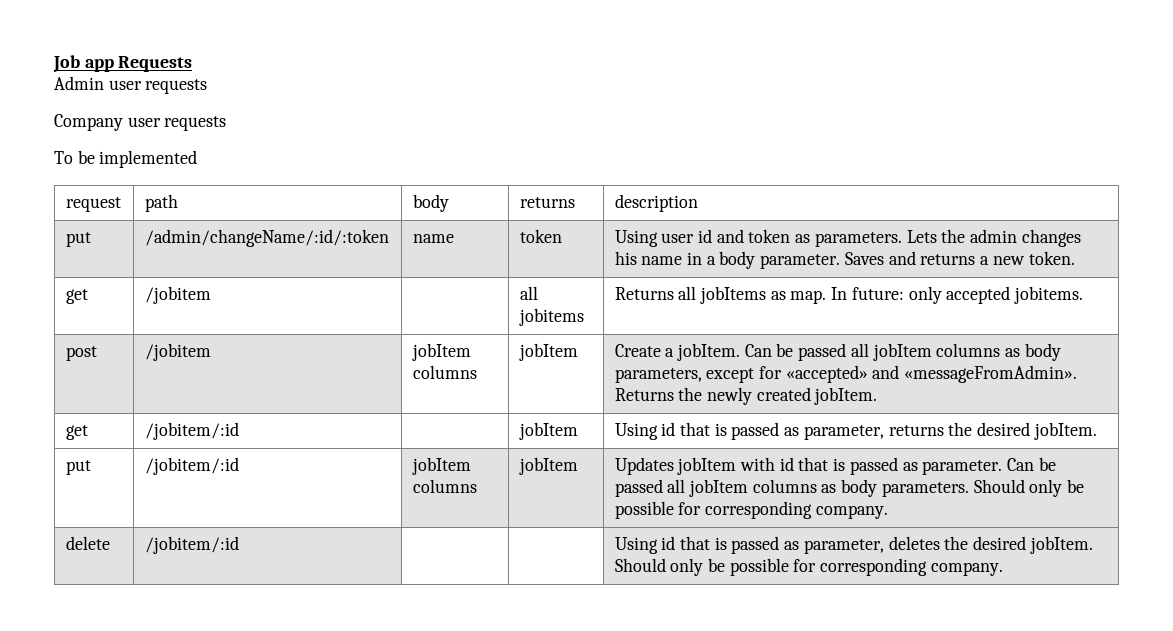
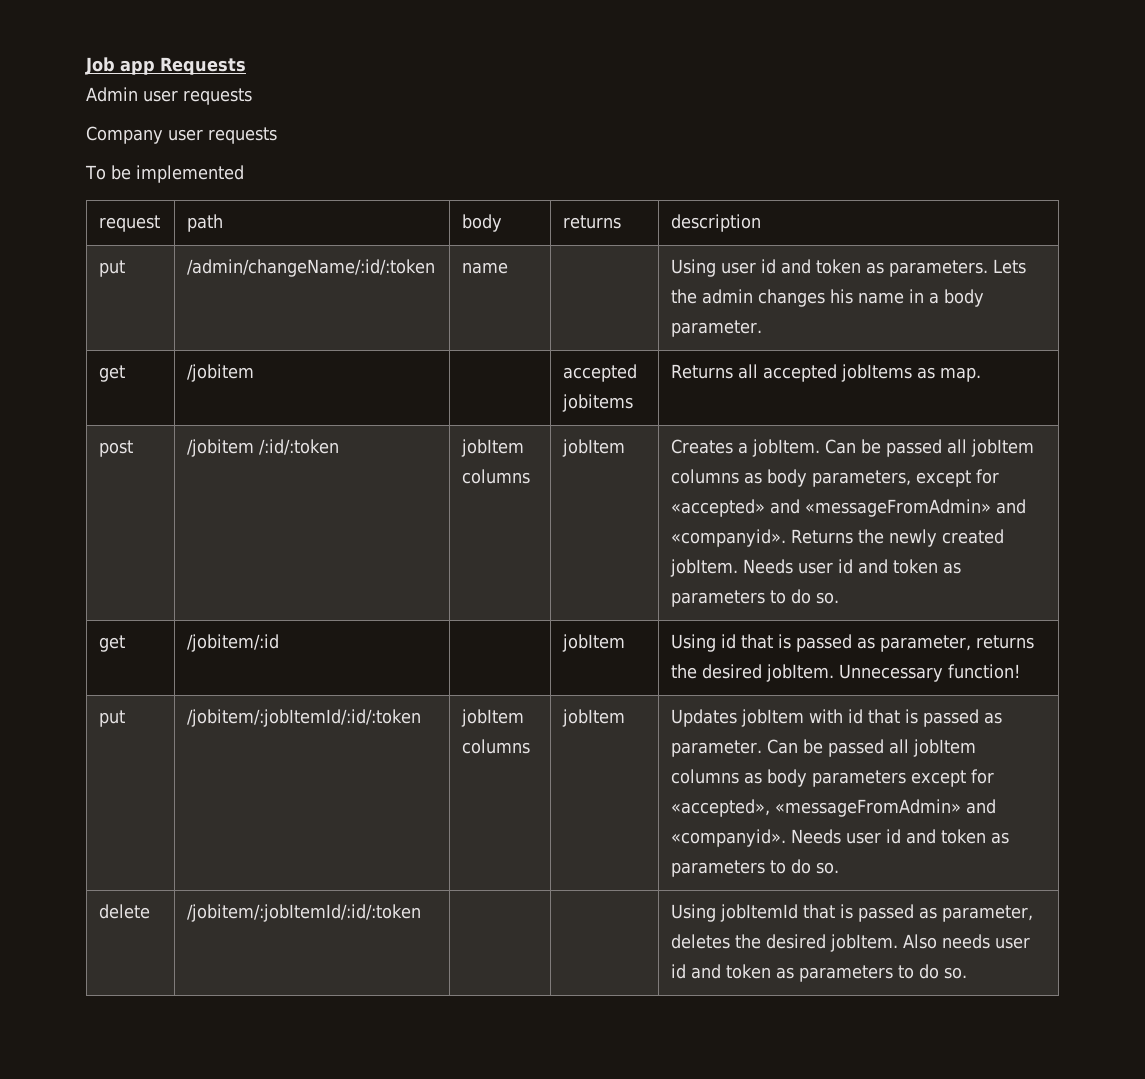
[519,229,562,243] token -> (509, 268) none
[844,251,1075,265] Saves and returns a new token. -> (763, 328) none
[519,286,538,300] all -> [563,364,638,382] accepted
(697, 293) none -> [763,364,838,382] accepted
[831,286,1084,304] In future: only accepted jobitems. -> (982, 374) none
[411,343,471,361] [412,365,477,379] [518,343,578,361] [614,344,661,357] | jobItem columns | jobItem | Create -> [259,439,340,455] [461,439,525,457] [462,469,531,484] [562,439,626,457] [671,439,734,454] /:id/:token | jobItem columns | jobItem | Creates
[904,365,1078,383] «messageFromAdmin». -> [805,499,1027,517] [671,529,787,547] «messageFromAdmin» and «companyid».
(878, 396) none -> [743,559,962,574] [671,589,840,607] Needs user id and token as parameters to do so.
[65,460,91,475] [144,457,239,475] // put | /jobitem/:id -> [839,664,1021,682] [99,710,126,727] [187,709,422,727] Unnecessary function! // put | /jobitem/:jobItemId/:id/:token
[881,479,1085,497] [614,501,888,519] parameters. Should only be possible for corresponding company. -> [812,769,995,787] [671,799,997,817] [671,829,1010,847] [671,859,840,877] parameters except for «accepted», «messageFromAdmin» and «companyid». Needs user id and token as parameters to do so.
[144,536,239,554] [614,536,676,554] /jobitem/:id | | | Using id -> [187,904,422,922] [671,904,799,922] /jobitem/:jobItemId/:id/:token | | | Using jobItemId
[614,558,1003,576] Should only be possible for corresponding company. -> [903,934,1031,949] [671,964,968,982] Also needs user id and token as parameters to do so.

